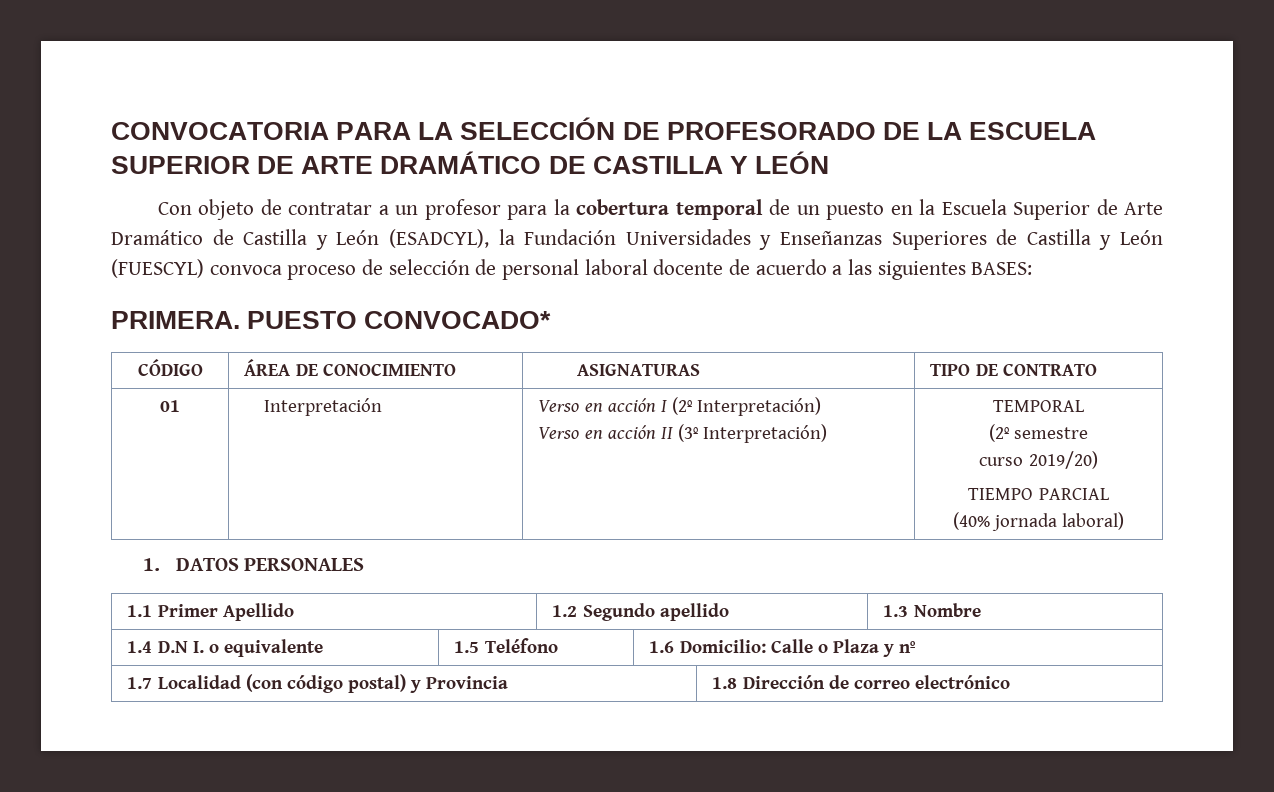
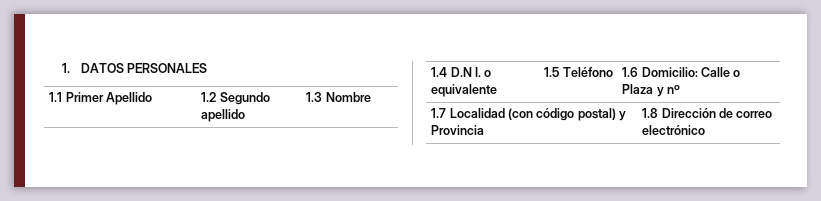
[111,117,1097,140] [111,151,830,174] [157,199,1164,220] [111,229,1164,250] [111,259,1033,280] [111,311,552,329] [137,359,203,376] [244,359,456,376] [577,364,701,376] [930,363,1097,376] [160,400,180,412] [263,398,382,416] [538,397,822,416] [538,424,828,443] [993,400,1084,412] [988,424,1089,442] [979,451,1098,469] [968,488,1109,500] [952,512,1125,531] CONVOCATORIA PARA LA SELECCIÓN DE PROFESORADO DE LA ESCUELA SUPERIOR DE ARTE DRAMÁTICO DE CASTILLA Y LEÓN // Con objeto de contratar a un profesor para la cobertura temporal de un puesto en la Escuela Superior de Arte Dramático de Castilla y León (ESADCYL), la Fundación Universidades y Enseñanzas Superiores de Castilla y León (FUESCYL) convoca proceso de selección de personal laboral docente de acuerdo a las siguientes BASES: // PRIMERA. PUESTO CONVOCADO* // CÓDIGO | ÁREA DE CONOCIMIENTO | ASIGNATURAS | TIPO DE CONTRATO // 01 | Interpretación | Verso en acción I (2º Interpretación) // Verso en acción II (3º Interpretación) | TEMPORAL // (2º semestre // curso 2019/20) // TIEMPO PARCIAL // (40% jornada laboral) // -> (62, 68) none

